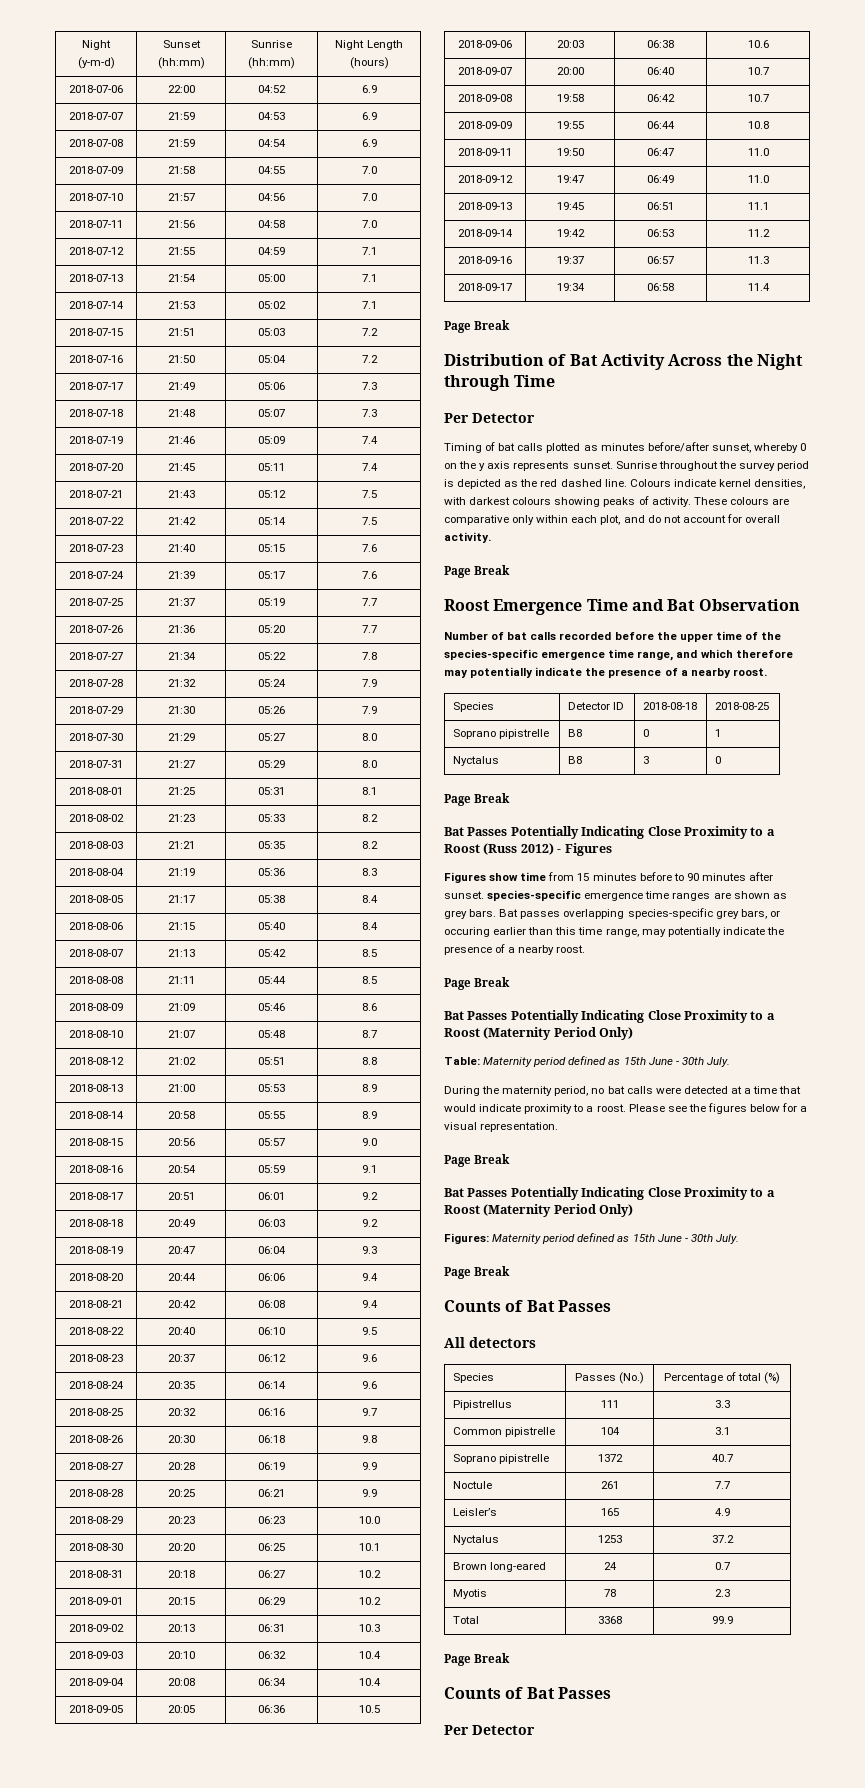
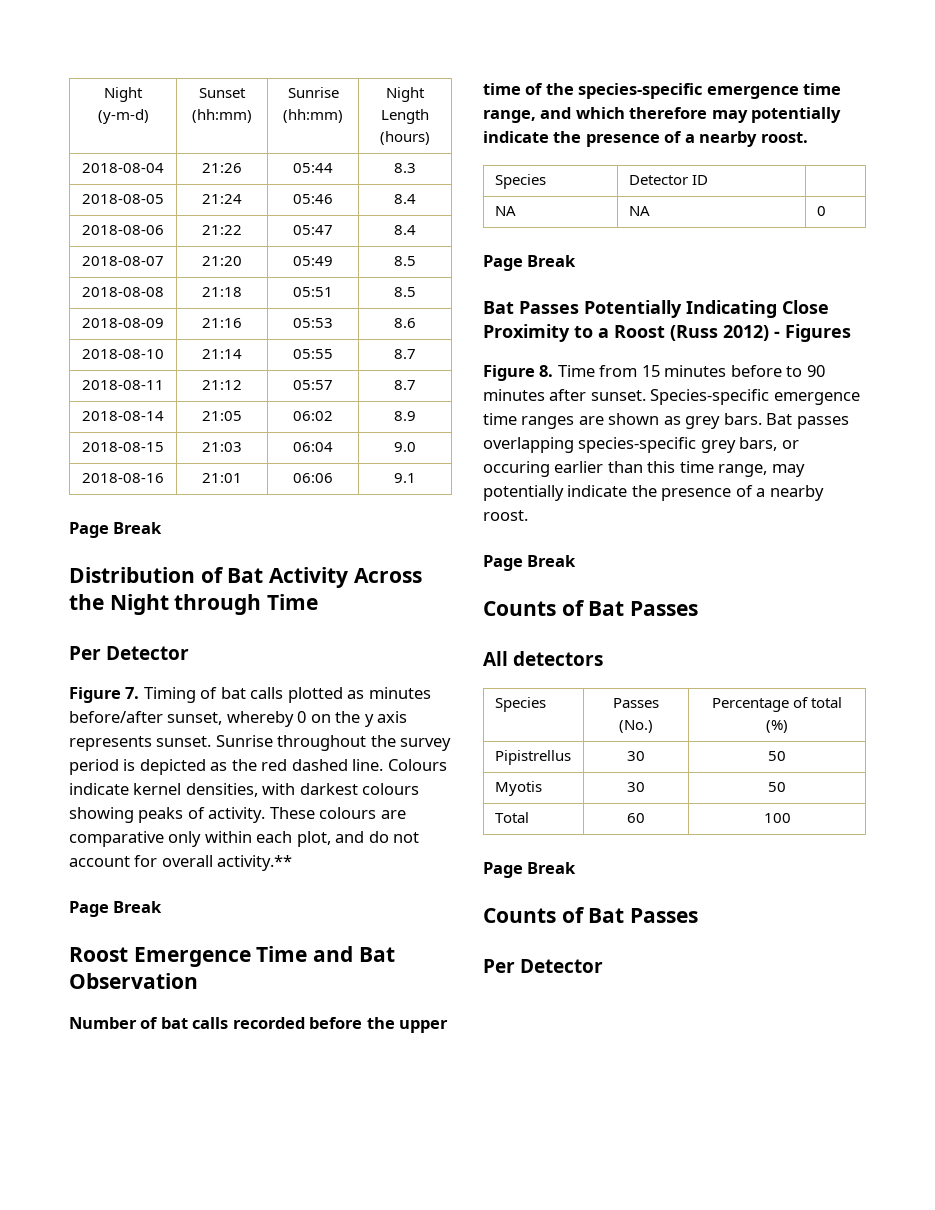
[69,85,123,93] [167,85,195,93] [258,85,286,93] [361,85,377,93] [69,112,123,120] [167,112,195,120] [258,112,285,120] [361,112,377,120] [69,139,123,147] [167,139,195,147] [258,139,286,147] [361,139,377,147] [69,166,123,174] [167,166,195,174] [258,166,285,174] [361,166,377,174] [69,193,123,201] [167,193,195,201] [258,193,285,201] [361,193,377,201] [69,220,123,228] [167,220,195,228] [258,220,285,228] [361,220,377,228] [69,247,124,255] [167,247,195,255] [258,247,285,255] [361,247,377,255] [69,274,123,282] [167,274,196,282] [258,274,285,282] [361,274,377,282] [69,301,124,309] [167,301,195,309] [258,301,286,309] [361,301,377,309] [69,328,123,336] [167,328,195,336] [258,328,285,336] [361,328,378,336] [69,355,123,363] [167,355,195,363] [258,355,286,363] [361,355,378,363] [69,382,123,390] [167,382,195,390] [258,382,285,390] [361,382,377,390] [69,409,123,417] [167,409,195,417] [258,409,285,417] [361,409,377,417] [69,436,123,444] [167,436,195,444] [258,436,285,444] [361,436,378,444] [69,463,123,471] [167,463,195,471] [258,463,285,471] [361,463,378,471] [69,490,123,498] [167,490,195,498] [258,490,286,498] [361,490,377,498] [69,517,124,525] [167,517,196,525] [258,517,286,525] [361,517,377,525] [69,544,123,552] [167,544,195,552] [258,544,285,552] [361,544,377,552] [69,571,124,579] [167,571,195,579] [258,571,285,579] [361,571,377,579] [69,598,123,606] [167,598,195,606] [258,598,285,606] [361,598,377,606] [69,625,123,633] [167,625,195,633] [258,625,285,633] [361,625,377,633] [69,652,123,660] [167,652,196,660] [258,652,286,660] [361,652,377,660] [69,679,123,687] [167,679,196,687] [258,679,286,687] [361,679,377,687] [69,706,123,714] [167,706,195,714] [258,706,285,714] [361,706,377,714] [69,733,123,741] [167,733,195,741] [258,733,285,741] [361,733,377,741] [69,760,123,768] [167,760,195,768] [258,760,285,768] [361,760,377,768] [69,787,123,795] [167,787,195,795] [258,787,285,795] [361,787,377,795] [69,814,124,822] [167,814,195,822] [258,814,285,822] [361,814,378,822] [69,841,123,849] [167,841,195,849] [258,841,285,849] [361,841,378,849] // 2018-07-06 | 22:00 | 04:52 | 6.9 // 2018-07-07 | 21:59 | 04:53 | 6.9 // 2018-07-08 | 21:59 | 04:54 | 6.9 // 2018-07-09 | 21:58 | 04:55 | 7.0 // 2018-07-10 | 21:57 | 04:56 | 7.0 // 2018-07-11 | 21:56 | 04:58 | 7.0 // 2018-07-12 | 21:55 | 04:59 | 7.1 // 2018-07-13 | 21:54 | 05:00 | 7.1 // 2018-07-14 | 21:53 | 05:02 | 7.1 // 2018-07-15 | 21:51 | 05:03 | 7.2 // 2018-07-16 | 21:50 | 05:04 | 7.2 // 2018-07-17 | 21:49 | 05:06 | 7.3 // 2018-07-18 | 21:48 | 05:07 | 7.3 // 2018-07-19 | 21:46 | 05:09 | 7.4 // 2018-07-20 | 21:45 | 05:11 | 7.4 // 2018-07-21 | 21:43 | 05:12 | 7.5 // 2018-07-22 | 21:42 | 05:14 | 7.5 // 2018-07-23 | 21:40 | 05:15 | 7.6 // 2018-07-24 | 21:39 | 05:17 | 7.6 // 2018-07-25 | 21:37 | 05:19 | 7.7 // 2018-07-26 | 21:36 | 05:20 | 7.7 // 2018-07-27 | 21:34 | 05:22 | 7.8 // 2018-07-28 | 21:32 | 05:24 | 7.9 // 2018-07-29 | 21:30 | 05:26 | 7.9 // 2018-07-30 | 21:29 | 05:27 | 8.0 // 2018-07-31 | 21:27 | 05:29 | 8.0 // 2018-08-01 | 21:25 | 05:31 | 8.1 // 2018-08-02 | 21:23 | 05:33 | 8.2 // 2018-08-03 | 21:21 | 05:35 | 8.2 -> (430, 138) none
[167,868,195,876] [258,868,285,876] 21:19 | 05:36 -> [202,163,242,173] [293,163,333,173] 21:26 | 05:44
[167,895,195,903] [258,895,285,903] 21:17 | 05:38 -> [202,194,242,204] [293,194,333,204] 21:24 | 05:46
[167,922,195,930] [258,922,285,930] 21:15 | 05:40 -> [202,225,242,235] [293,225,333,235] 21:22 | 05:47
[167,949,195,957] [258,949,286,957] 21:13 | 05:42 -> [202,256,242,266] [293,256,333,266] 21:20 | 05:49
[167,976,195,984] [258,976,286,984] 21:11 | 05:44 -> [202,287,242,297] [293,287,333,297] 21:18 | 05:51
[167,1003,195,1011] [258,1003,285,1011] 21:09 | 05:46 -> [202,318,242,328] [293,318,333,328] 21:16 | 05:53
[167,1030,195,1038] [258,1030,285,1038] [361,1030,377,1038] [69,1057,124,1065] [167,1057,196,1065] [258,1057,285,1065] [361,1057,377,1065] [69,1084,123,1092] [167,1084,195,1092] [258,1084,285,1092] [361,1084,377,1092] 21:07 | 05:48 | 8.7 // 2018-08-12 | 21:02 | 05:51 | 8.8 // 2018-08-13 | 21:00 | 05:53 | 8.9 -> [202,349,242,359] [293,349,333,359] [394,349,416,359] [82,380,164,390] [202,380,242,390] [293,380,333,390] [394,380,416,390] 21:14 | 05:55 | 8.7 // 2018-08-11 | 21:12 | 05:57 | 8.7
[167,1111,195,1119] [258,1111,285,1119] 20:58 | 05:55 -> [202,411,242,421] [293,411,333,421] 21:05 | 06:02
[167,1138,195,1146] [258,1138,285,1146] 20:56 | 05:57 -> [202,442,242,452] [293,442,333,452] 21:03 | 06:04
[167,1165,196,1173] [258,1165,285,1173] [361,1165,377,1173] [69,1192,123,1200] [167,1192,195,1200] [258,1192,285,1200] [361,1192,378,1200] [69,1219,123,1227] [167,1219,195,1227] [258,1219,285,1227] [361,1219,378,1227] [69,1246,123,1254] [167,1246,195,1254] [258,1246,286,1254] [361,1246,377,1254] [69,1273,123,1281] [167,1273,196,1281] [258,1273,285,1281] [361,1273,378,1281] [69,1300,123,1308] [167,1300,196,1308] [258,1300,285,1308] [361,1300,378,1308] [69,1327,124,1335] [167,1327,195,1335] [258,1327,285,1335] [361,1327,377,1335] [69,1354,123,1362] [167,1354,195,1362] [258,1354,286,1362] [361,1354,377,1362] [69,1381,124,1389] [167,1381,195,1389] [258,1381,286,1389] [361,1381,377,1389] [69,1408,123,1416] [167,1408,196,1416] [258,1408,285,1416] [361,1408,377,1416] [69,1435,123,1443] [167,1435,195,1443] [258,1435,285,1443] [361,1435,377,1443] [69,1462,123,1470] [167,1462,195,1470] [258,1462,285,1470] [361,1462,377,1470] [69,1489,123,1497] [167,1489,195,1497] [258,1489,285,1497] [361,1489,377,1497] [69,1516,123,1524] [167,1516,195,1524] [258,1516,285,1524] [358,1516,380,1524] [69,1543,123,1551] [167,1543,195,1551] [258,1543,285,1551] [358,1543,380,1551] [69,1570,123,1578] [167,1570,195,1578] [258,1570,285,1578] [358,1570,381,1578] [69,1597,123,1605] [167,1597,195,1605] [258,1597,285,1605] [358,1597,381,1605] [69,1624,124,1632] [167,1624,195,1632] [258,1624,285,1632] [358,1624,380,1632] [69,1651,123,1659] [167,1651,195,1659] [258,1651,286,1659] [358,1651,381,1659] [69,1678,124,1686] [167,1678,195,1686] [258,1678,286,1686] [358,1678,381,1686] [69,1705,123,1713] [167,1705,195,1713] [258,1705,285,1713] [358,1705,380,1713] [458,40,512,48] [556,40,584,48] [647,40,674,48] [747,40,769,48] [458,67,512,75] [556,67,584,75] [647,67,674,75] [747,67,769,75] [458,94,512,102] [556,94,584,102] [647,94,675,102] [747,94,769,102] [458,121,512,129] [556,121,584,129] [647,121,675,129] [747,121,769,129] [458,148,512,156] [556,148,584,156] [647,148,674,156] [747,148,769,156] [458,175,513,183] [556,175,584,183] [647,175,674,183] [747,175,769,183] [458,202,512,210] [556,202,584,210] [647,202,674,210] [747,202,769,210] [458,229,513,237] [556,229,585,237] [647,229,674,237] [747,229,770,237] [458,256,512,264] [556,256,584,264] [647,256,674,264] [747,256,769,264] [458,283,512,291] [556,283,585,291] [647,283,674,291] [747,283,770,291] 20:54 | 05:59 | 9.1 // 2018-08-17 | 20:51 | 06:01 | 9.2 // 2018-08-18 | 20:49 | 06:03 | 9.2 // 2018-08-19 | 20:47 | 06:04 | 9.3 // 2018-08-20 | 20:44 | 06:06 | 9.4 // 2018-08-21 | 20:42 | 06:08 | 9.4 // 2018-08-22 | 20:40 | 06:10 | 9.5 // 2018-08-23 | 20:37 | 06:12 | 9.6 // 2018-08-24 | 20:35 | 06:14 | 9.6 // 2018-08-25 | 20:32 | 06:16 | 9.7 // 2018-08-26 | 20:30 | 06:18 | 9.8 // 2018-08-27 | 20:28 | 06:19 | 9.9 // 2018-08-28 | 20:25 | 06:21 | 9.9 // 2018-08-29 | 20:23 | 06:23 | 10.0 // 2018-08-30 | 20:20 | 06:25 | 10.1 // 2018-08-31 | 20:18 | 06:27 | 10.2 // 2018-09-01 | 20:15 | 06:29 | 10.2 // 2018-09-02 | 20:13 | 06:31 | 10.3 // 2018-09-03 | 20:10 | 06:32 | 10.4 // 2018-09-04 | 20:08 | 06:34 | 10.4 // 2018-09-05 | 20:05 | 06:36 | 10.5 // 2018-09-06 | 20:03 | 06:38 | 10.6 // 2018-09-07 | 20:00 | 06:40 | 10.7 // 2018-09-08 | 19:58 | 06:42 | 10.7 // 2018-09-09 | 19:55 | 06:44 | 10.8 // 2018-09-11 | 19:50 | 06:47 | 11.0 // 2018-09-12 | 19:47 | 06:49 | 11.0 // 2018-09-13 | 19:45 | 06:51 | 11.1 // 2018-09-14 | 19:42 | 06:53 | 11.2 // 2018-09-16 | 19:37 | 06:57 | 11.3 // 2018-09-17 | 19:34 | 06:58 | 11.4 -> [202,473,242,483] [293,473,333,483] [394,473,416,483] 21:01 | 06:06 | 9.1
(535, 418) none -> [69,687,140,703] Figure 7.
[444,532,491,543] activity. -> [217,855,293,871] activity.**
[642,702,697,710] [714,702,769,710] [452,729,549,739] [567,729,582,737] [642,729,649,737] [714,729,721,737] [452,756,499,766] [567,756,582,764] [642,756,649,764] 2018-08-18 | 2018-08-25 // Soprano pipistrelle | B8 | 0 | 1 // Nyctalus | B8 | 3 -> [494,206,516,216] [628,206,650,216] // NA | NA
[444,872,547,883] Figures show time -> [483,365,595,381] Figure 8. Time
[487,890,582,901] species-specific -> [650,389,770,405] Species-specific
[444,1010,775,1023] [444,1027,634,1040] [444,1056,730,1067] [444,1086,802,1096] [444,1103,808,1114] [444,1122,559,1132] [444,1154,511,1167] [444,1187,775,1200] [444,1204,634,1217] [444,1233,739,1244] [444,1266,511,1279] // Bat Passes Potentially Indicating Close Proximity to a Roost (Maternity Period Only) // Table: Maternity period defined as 15th June - 30th July. // During the maternity period, no bat calls were detected at a time that would indicate proximity to a roost. Please see the figures below for a visual representation. // Page Break // Bat Passes Potentially Indicating Close Proximity to a Roost (Maternity Period Only) // Figures: Maternity period defined as 15th June - 30th July. // Page Break -> (577, 561) none
[600,1400,619,1408] [714,1400,730,1408] [452,1427,555,1437] [600,1427,620,1435] [714,1427,730,1435] [452,1454,549,1464] [597,1454,623,1462] [711,1454,733,1462] [452,1481,492,1489] [600,1481,619,1489] [714,1481,730,1489] [452,1508,497,1516] [600,1508,619,1516] [714,1508,730,1516] [452,1535,499,1545] [597,1535,622,1543] [711,1535,734,1543] [452,1562,546,1572] [603,1562,617,1570] [714,1562,730,1570] 111 | 3.3 // Common pipistrelle | 104 | 3.1 // Soprano pipistrelle | 1372 | 40.7 // Noctule | 261 | 7.7 // Leisler’s | 165 | 4.9 // Nyctalus | 1253 | 37.2 // Brown long-eared | 24 | 0.7 -> [627,751,645,761] [768,751,786,761] 30 | 50
[603,1589,616,1597] [714,1589,730,1597] 78 | 2.3 -> [627,782,645,792] [768,782,786,792] 30 | 50
[597,1616,622,1624] [711,1616,733,1624] 3368 | 99.9 -> [627,813,645,823] [763,813,791,823] 60 | 100

